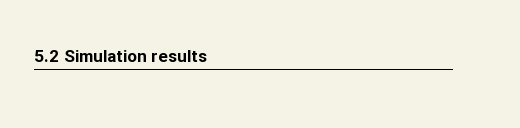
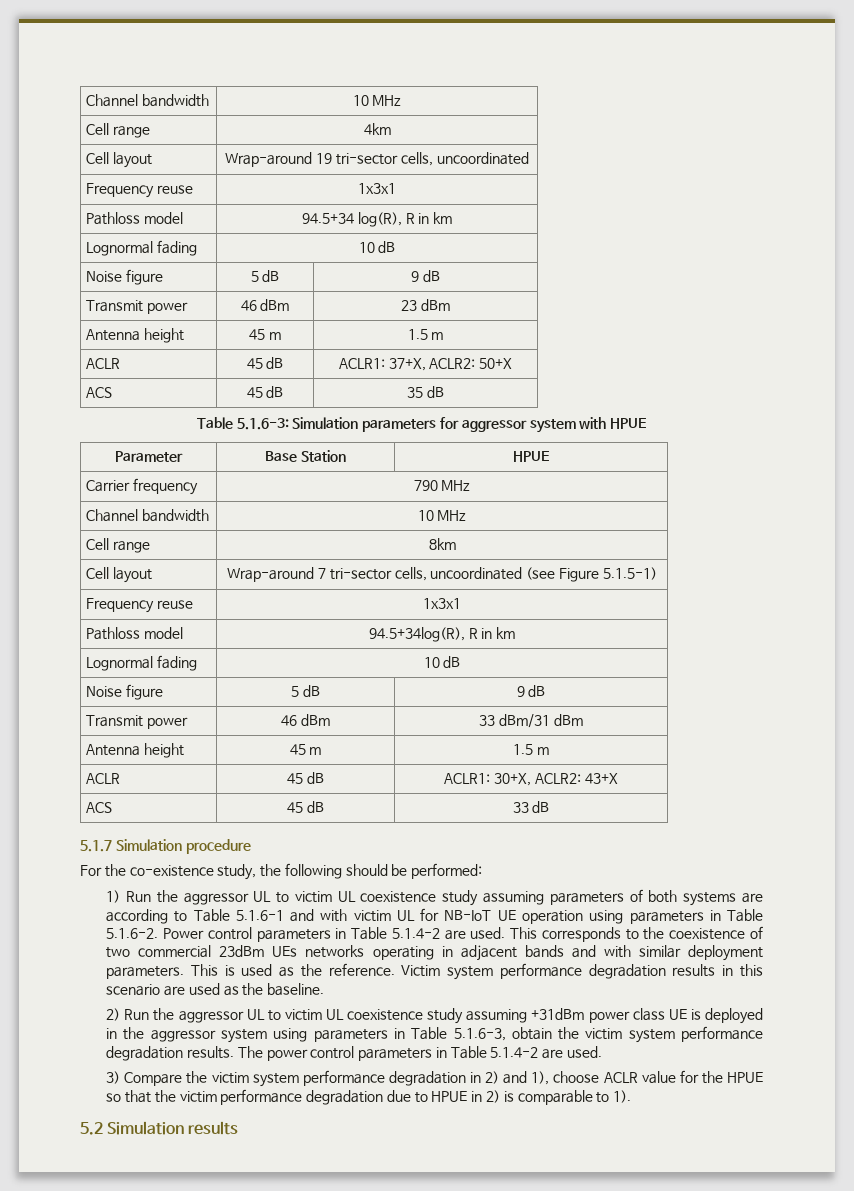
(34, 56) none -> [86,94,209,107] [352,95,402,106] [86,123,150,138] [363,123,391,135] [86,152,152,168] [225,152,529,167] [86,183,193,198] [358,183,396,194] [86,212,183,225] [301,212,453,227] [86,240,197,256] [358,241,396,253] [86,269,163,285] [250,270,280,282] [411,270,440,282] [86,300,188,314] [240,299,290,311] [401,299,450,311] [86,328,184,343] [249,329,281,340] [407,329,444,340] [86,358,121,369] [246,357,284,369] [338,358,513,371] [86,387,113,398] [246,386,284,398] [407,386,444,398] [196,417,647,433] [115,451,183,462] [265,450,346,462] [513,451,549,462] [86,478,198,495] [413,480,471,491] [86,509,209,522] [417,510,467,521] [86,538,150,553] [428,538,456,550] [86,567,152,583] [227,567,657,582] [86,598,193,613] [423,598,461,609] [86,627,183,640] [368,627,516,642] [86,655,197,671] [423,656,461,668] [86,684,163,700] [291,685,320,697] [516,685,546,697] [86,715,188,729] [281,714,330,726] [479,714,583,728] [86,743,184,758] [289,744,322,755] [513,744,549,755] [86,773,121,784] [287,772,324,784] [444,773,618,786] [86,802,113,813] [287,801,324,813] [512,801,550,813] [80,839,251,854] [80,863,483,880] [106,889,764,906] [106,908,764,924] [106,926,763,942] [106,945,764,961] [106,963,763,980] [106,983,325,996] [106,1008,763,1024] [106,1026,764,1043] [106,1046,602,1061] [106,1070,763,1087] [106,1089,632,1105] Channel bandwidth | 10 MHz // Cell range | 4km // Cell layout | Wrap-around 19 tri-sector cells, uncoordinated // Frequency reuse | 1x3x1 // Pathloss model | 94.5+34 log(R), R in km // Lognormal fading | 10 dB // Noise figure | 5 dB | 9 dB // Transmit power | 46 dBm | 23 dBm // Antenna height | 45 m | 1.5 m // ACLR | 45 dB | ACLR1: 37+X, ACLR2: 50+X // ACS | 45 dB | 35 dB // Table 5.1.6-3: Simulation parameters for aggressor system with HPUE // Parameter | Base Station | HPUE // Carrier frequency | 790 MHz // Channel bandwidth | 10 MHz // Cell range | 8km // Cell layout | Wrap-around 7 tri-sector cells, uncoordinated (see Figure 5.1.5-1) // Frequency reuse | 1x3x1 // Pathloss model | 94.5+34log(R), R in km // Lognormal fading | 10 dB // Noise figure | 5 dB | 9 dB // Transmit power | 46 dBm | 33 dBm/31 dBm // Antenna height | 45 m | 1.5 m // ACLR | 45 dB | ACLR1: 30+X, ACLR2: 43+X // ACS | 45 dB | 33 dB // 5.1.7 Simulation procedure // For the co-existence study, the following should be performed: // 1) Run the aggressor UL to victim UL coexistence study assuming parameters of both systems are according to Table 5.1.6-1 and with victim UL for NB-IoT UE operation using parameters in Table 5.1.6-2. Power control parameters in Table 5.1.4-2 are used. This corresponds to the coexistence of two commercial 23dBm UEs networks operating in adjacent bands and with similar deployment parameters. This is used as the reference. Victim system performance degradation results in this scenario are used as the baseline. // 2) Run the aggressor UL to victim UL coexistence study assuming +31dBm power class UE is deployed in the aggressor system using parameters in Table 5.1.6-3, obtain the victim system performance degradation results. The power control parameters in Table 5.1.4-2 are used. // 3) Compare the victim system performance degradation in 2) and 1), choose ACLR value for the HPUE so that the victim performance degradation due to HPUE in 2) is comparable to 1). //

